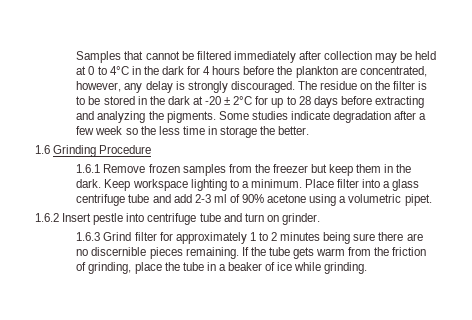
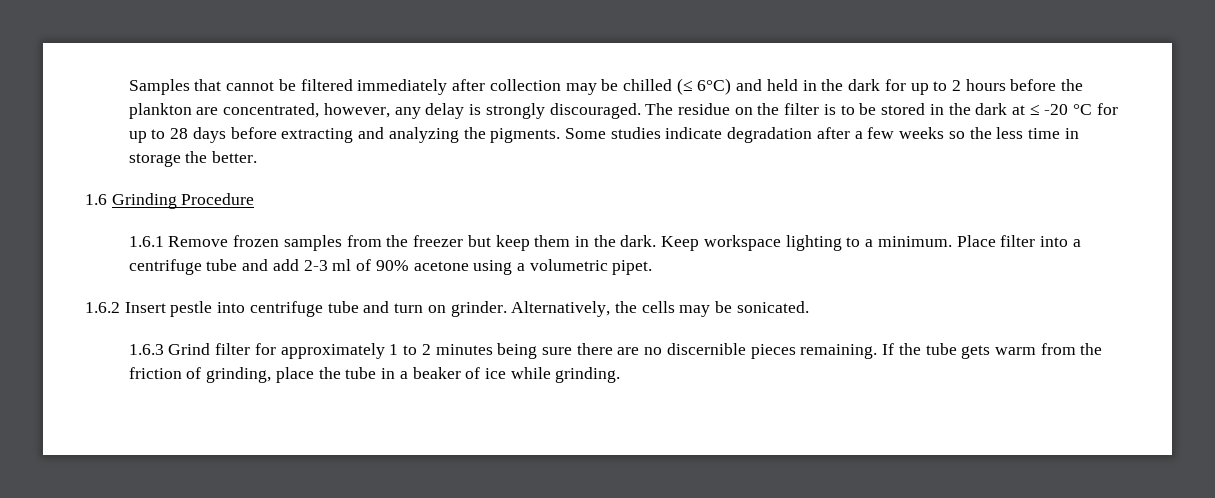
[415,51,437,60] [76,66,129,75] held at 0 to 4°C -> [622,78,798,95] chilled (≤ 6°C) and held
[203,66,211,75] 4 -> [910,80,961,95] up to 2
[205,96,253,105] -20 ± 2°C -> [1029,104,1093,115] ≤ -20 °C
[95,126,123,135] week -> [899,127,945,139] weeks
[392,179,420,191] glass -> (1081, 243) none
(320, 219) none -> [511,301,809,317] Alternatively, the cells may be sonicated.

